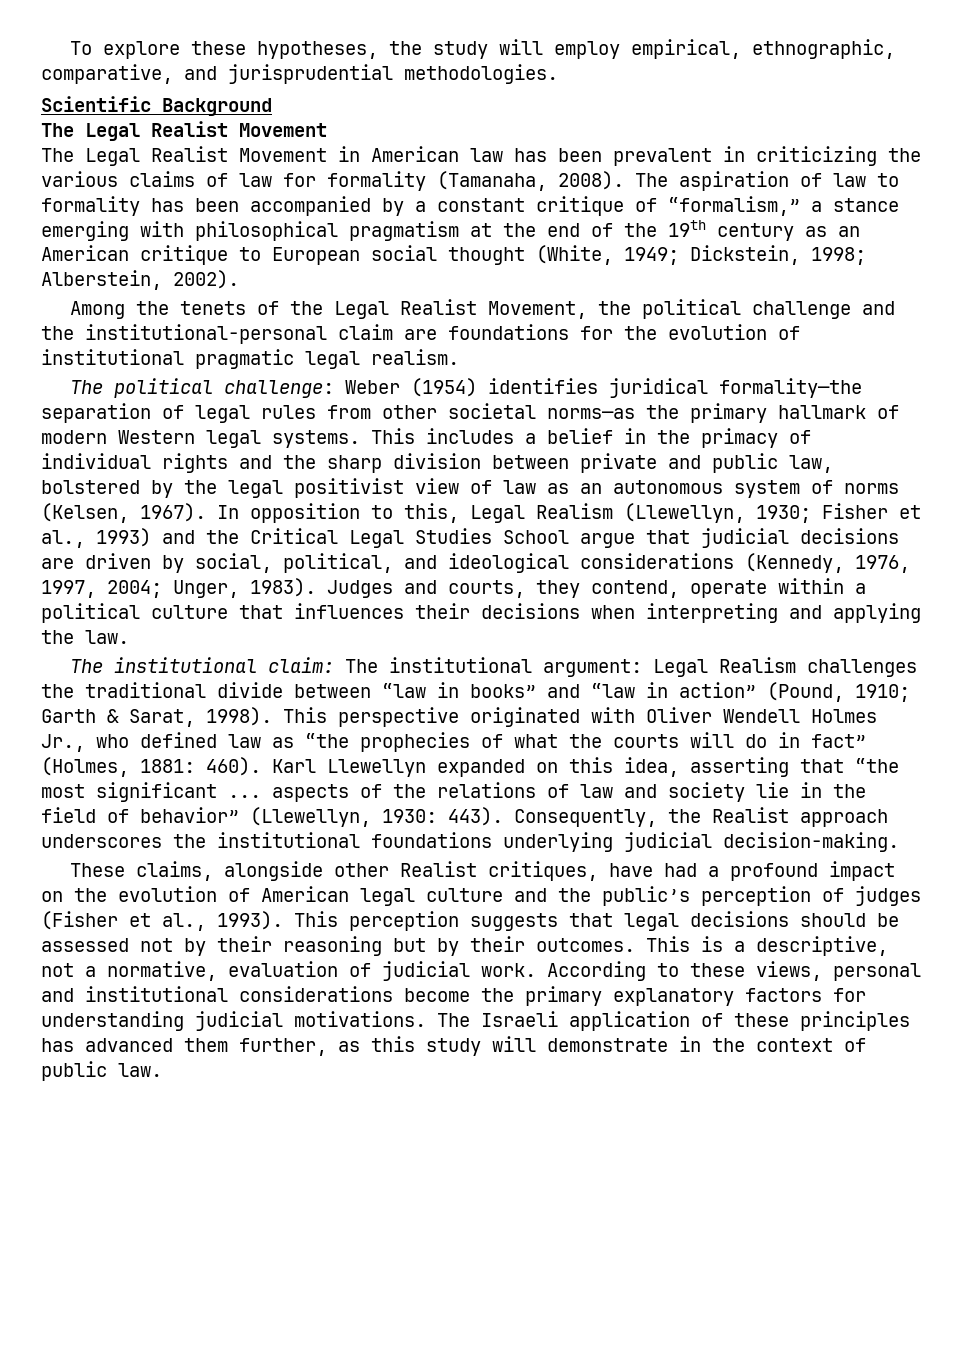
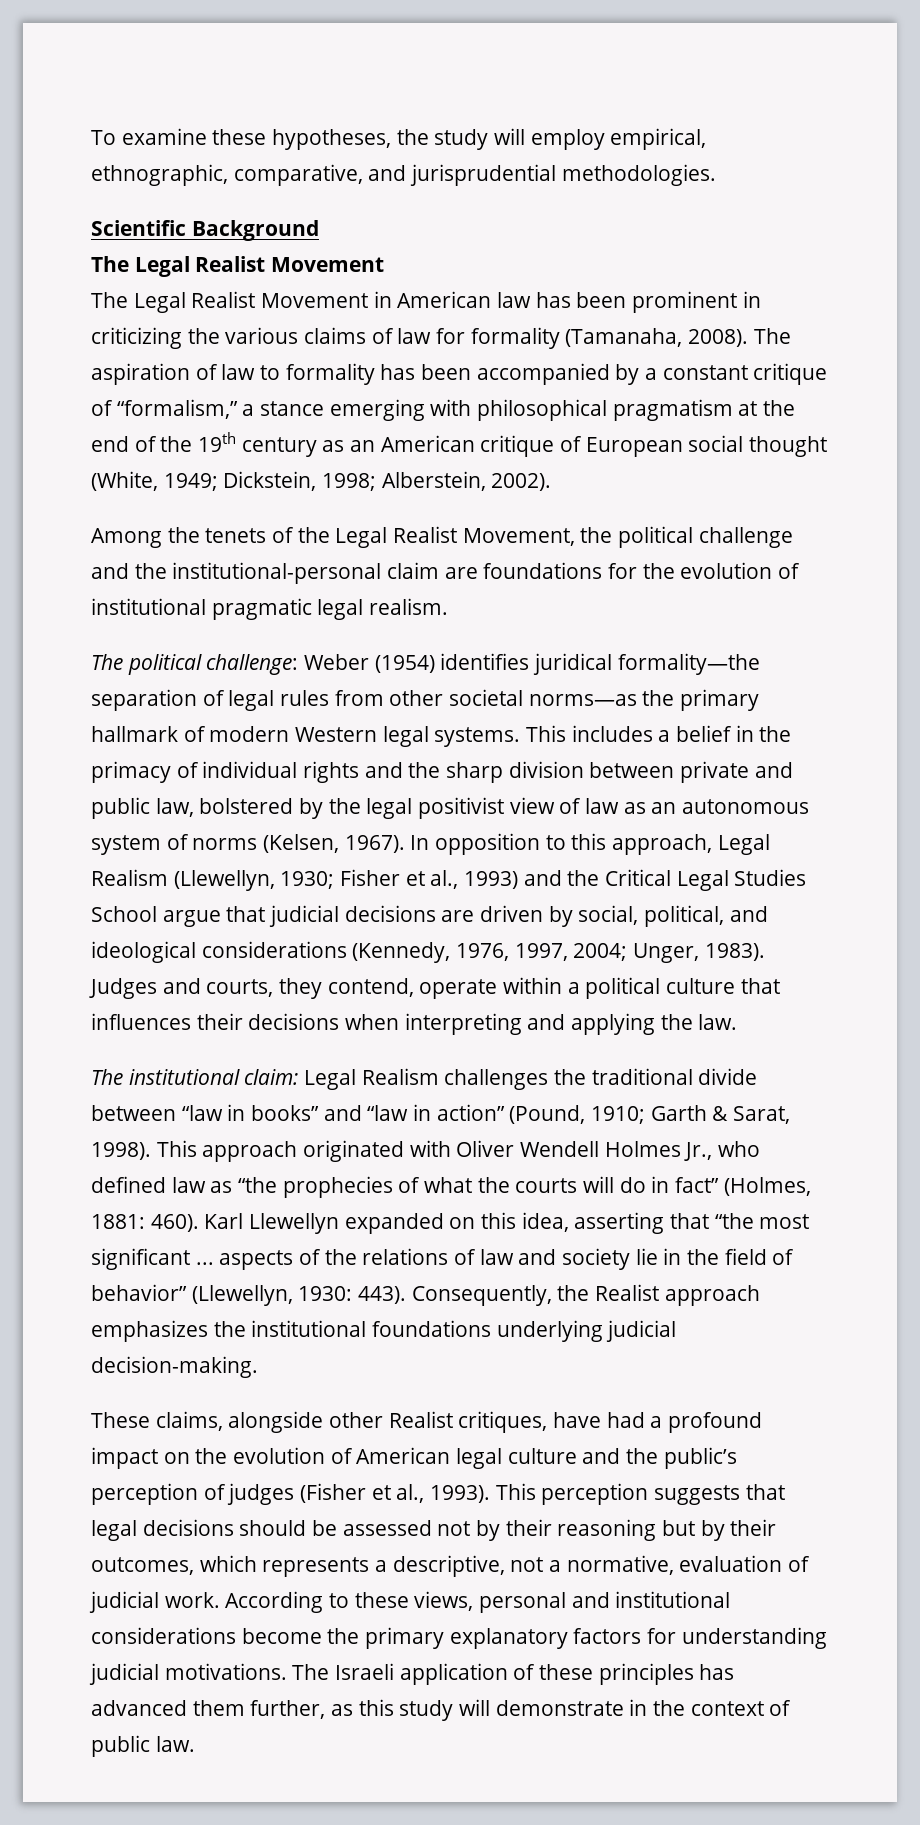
[103,41,181,59] explore -> [121,128,207,145] examine
[613,148,712,166] prevalent -> [632,291,738,313] prominent
[239,247,261,261] to -> [560,436,583,452] of
[404,503,459,523] this, -> [571,833,713,855] this approach,
[345,657,643,677] The institutional argument: -> (299, 1077) none
[338,707,459,727] perspective -> [202,1141,298,1162] approach
[41,834,162,848] underscores -> [91,1320,208,1342] emphasizes
[536,936,723,952] outcomes. This is -> [91,1555,370,1577] outcomes, which represents

